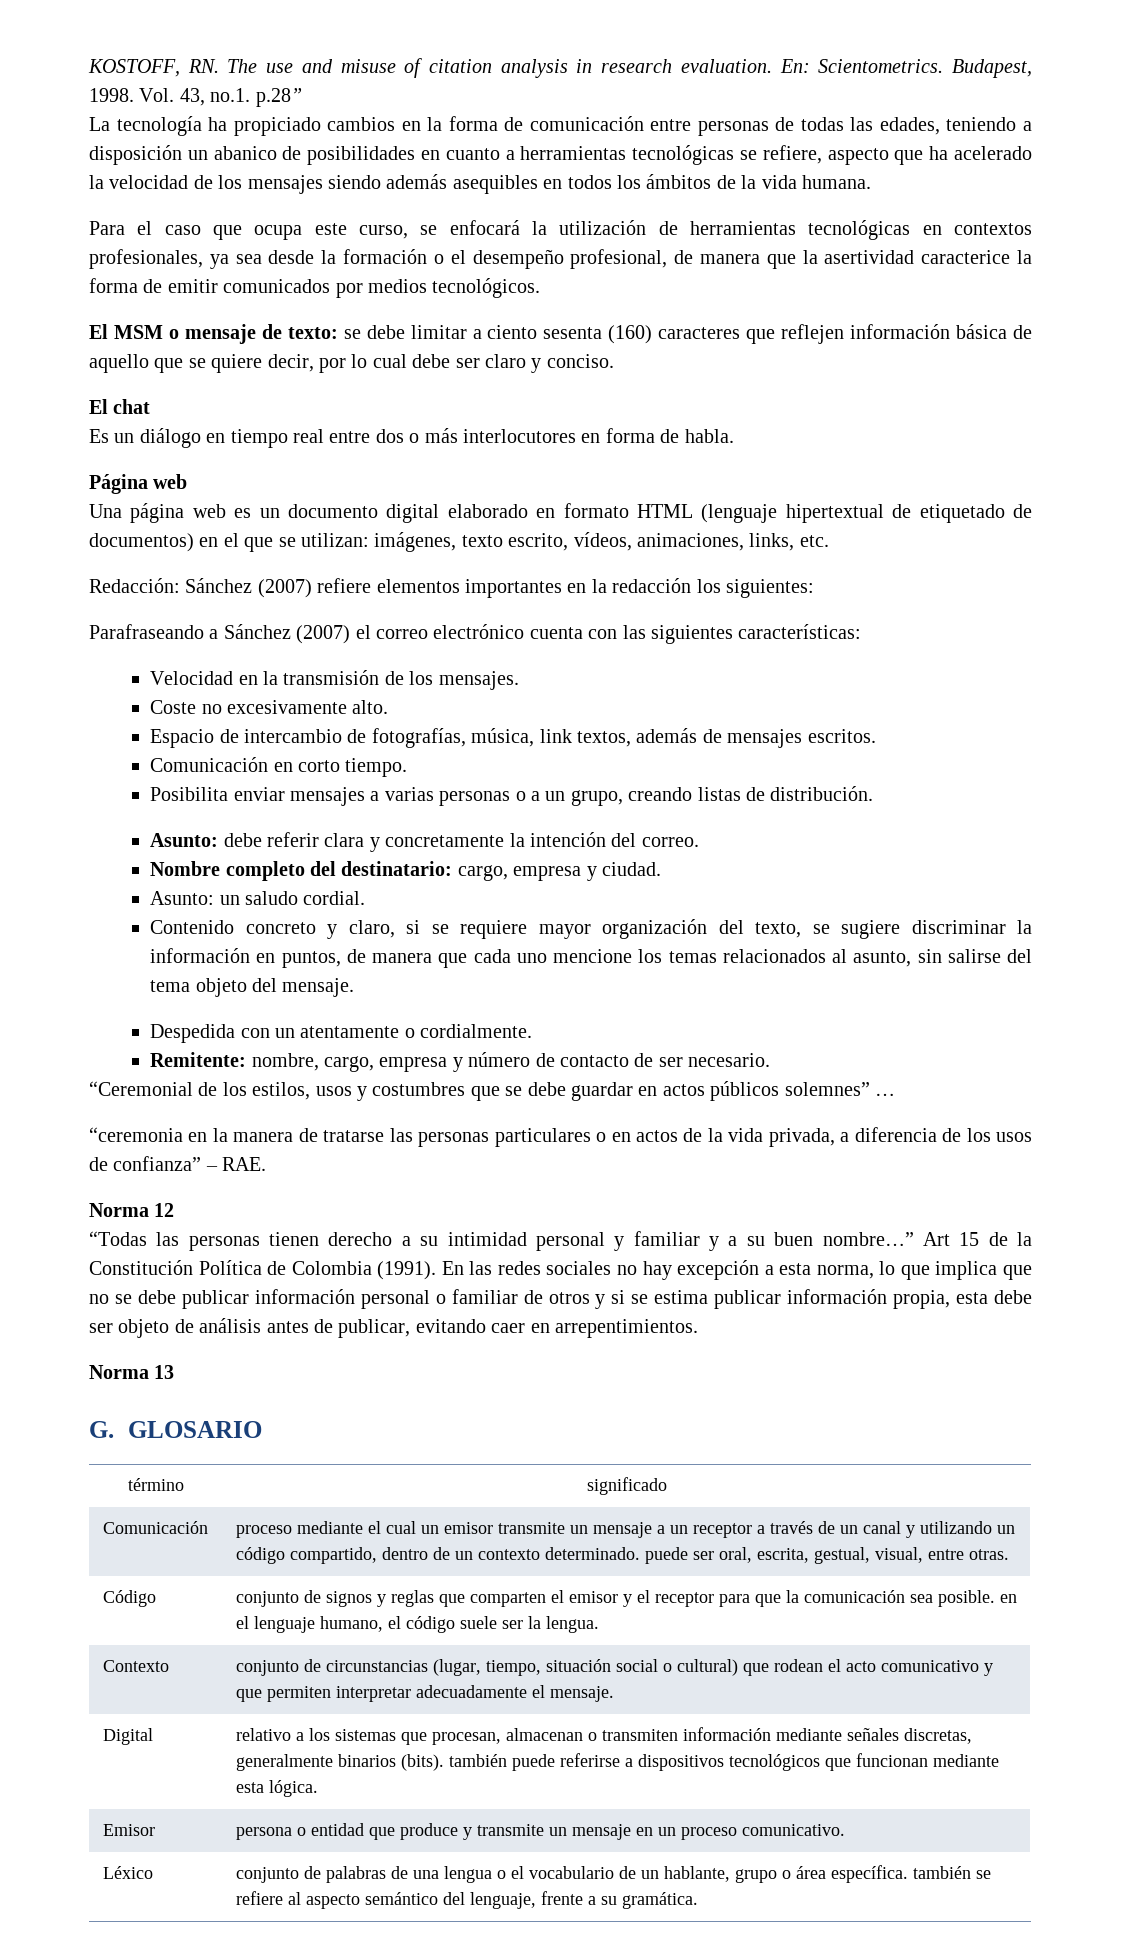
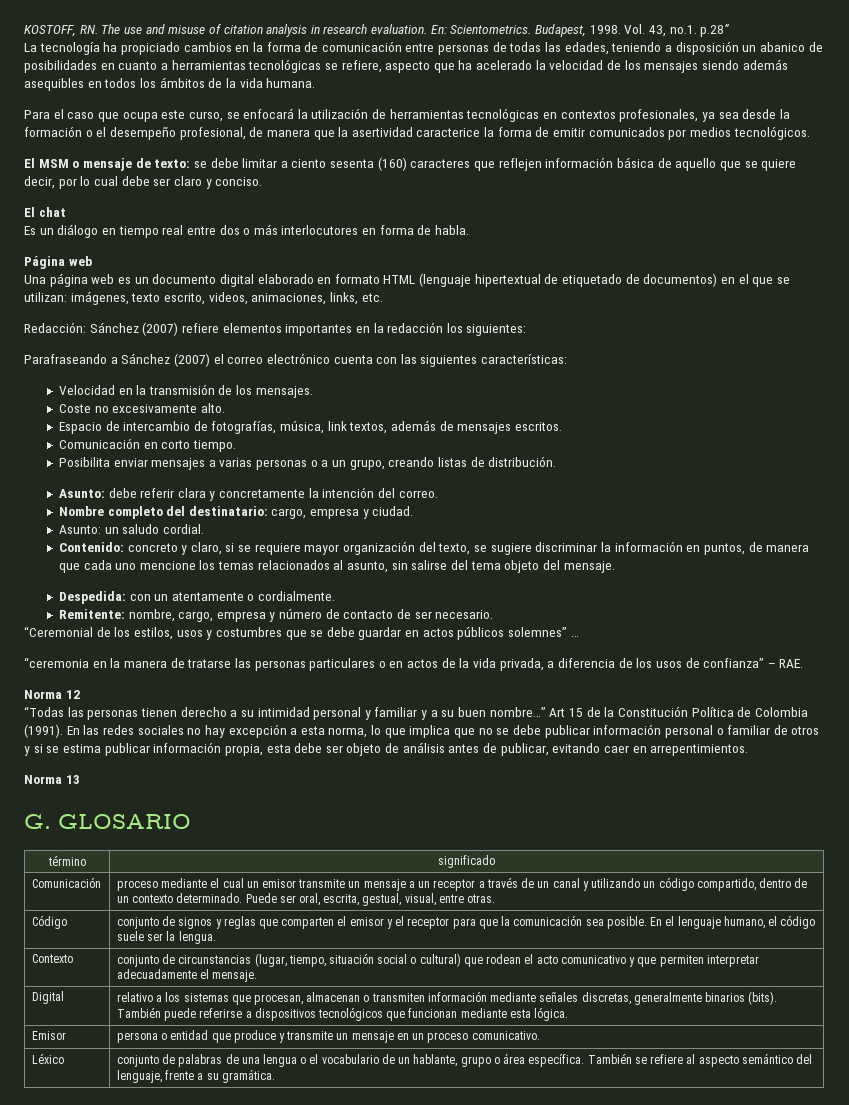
[573,532,632,551] vídeos, -> [208,292,248,305] videos,
[150,920,235,934] Contenido -> [58,542,124,552] Contenido:
[150,1024,236,1043] Despedida -> [58,591,126,604] Despedida:
[644,1547,688,1564] puede -> [245,893,277,903] Puede
[999,1594,1017,1603] en -> [650,917,663,926] En
[448,1754,507,1767] también -> [116,1007,161,1018] También
[912,1866,971,1879] también -> [587,1053,632,1064] También

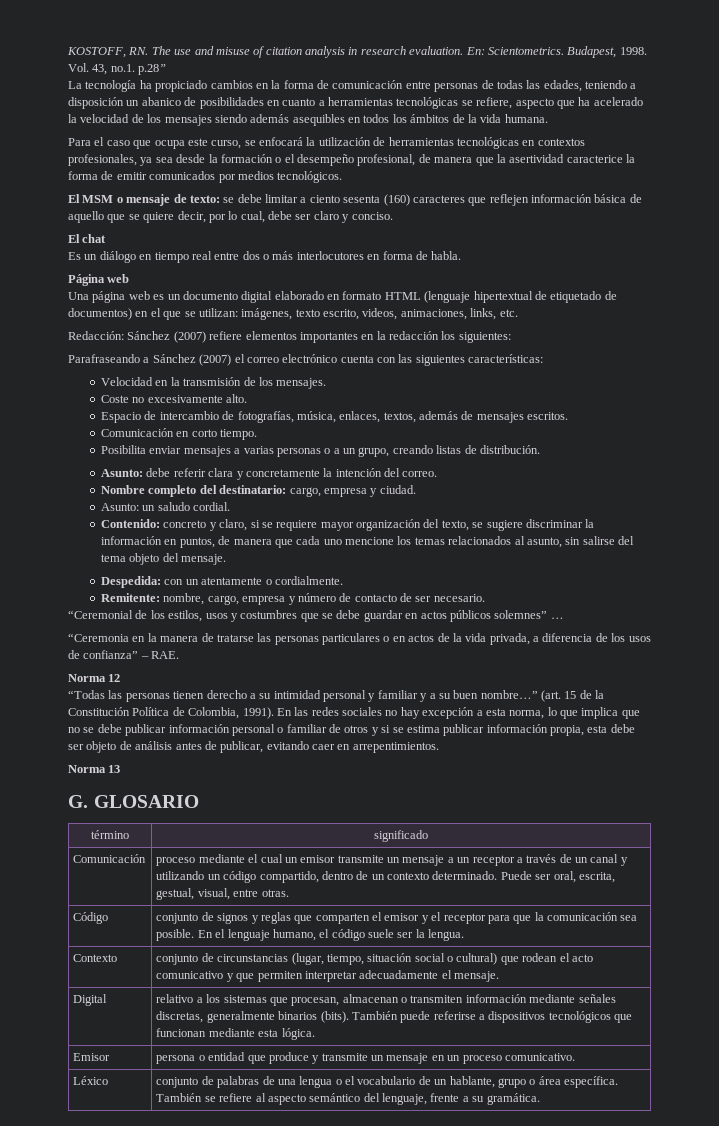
[93,176,118,186] cual -> [240,211,265,223] cual,
[327,421,347,431] link -> [339,411,381,423] enlaces,
[24,657,89,668] “ceremonia -> [68,633,129,642] “Ceremonia
[549,708,566,717] Art -> [541,690,561,702] (art.
[754,707,808,717] [24,724,63,738] Colombia (1991). -> [188,707,274,719] Colombia, 1991).

